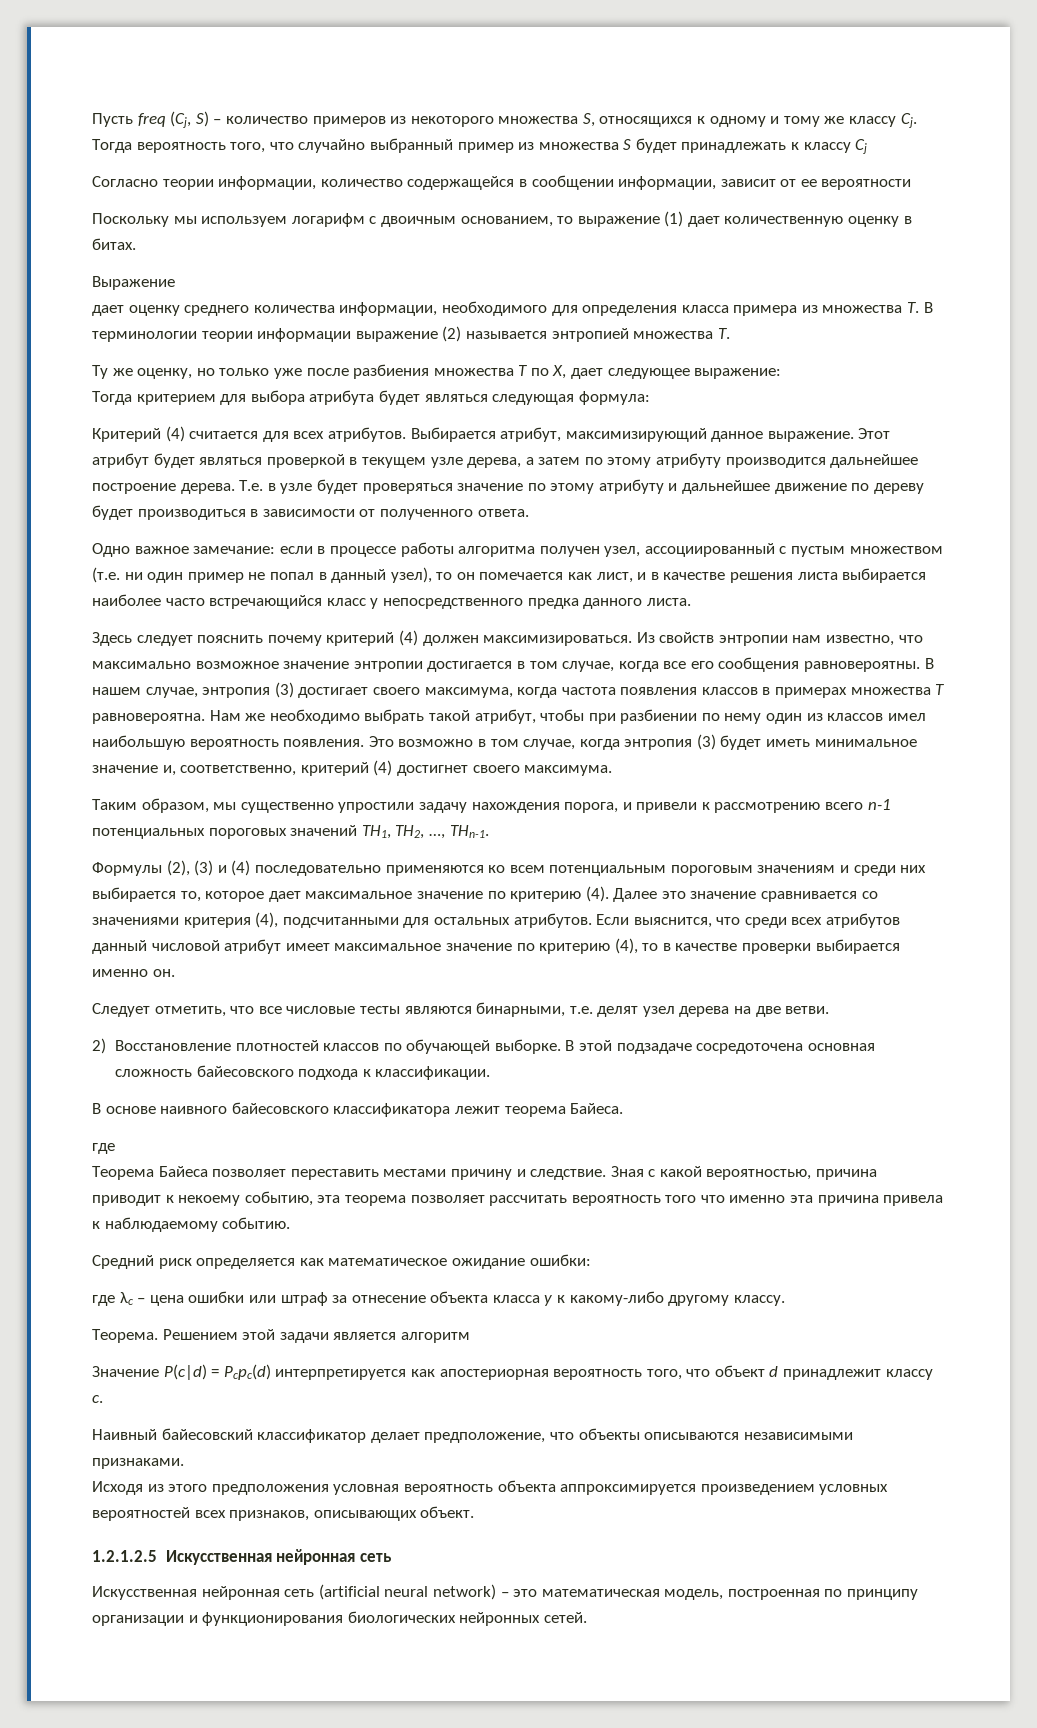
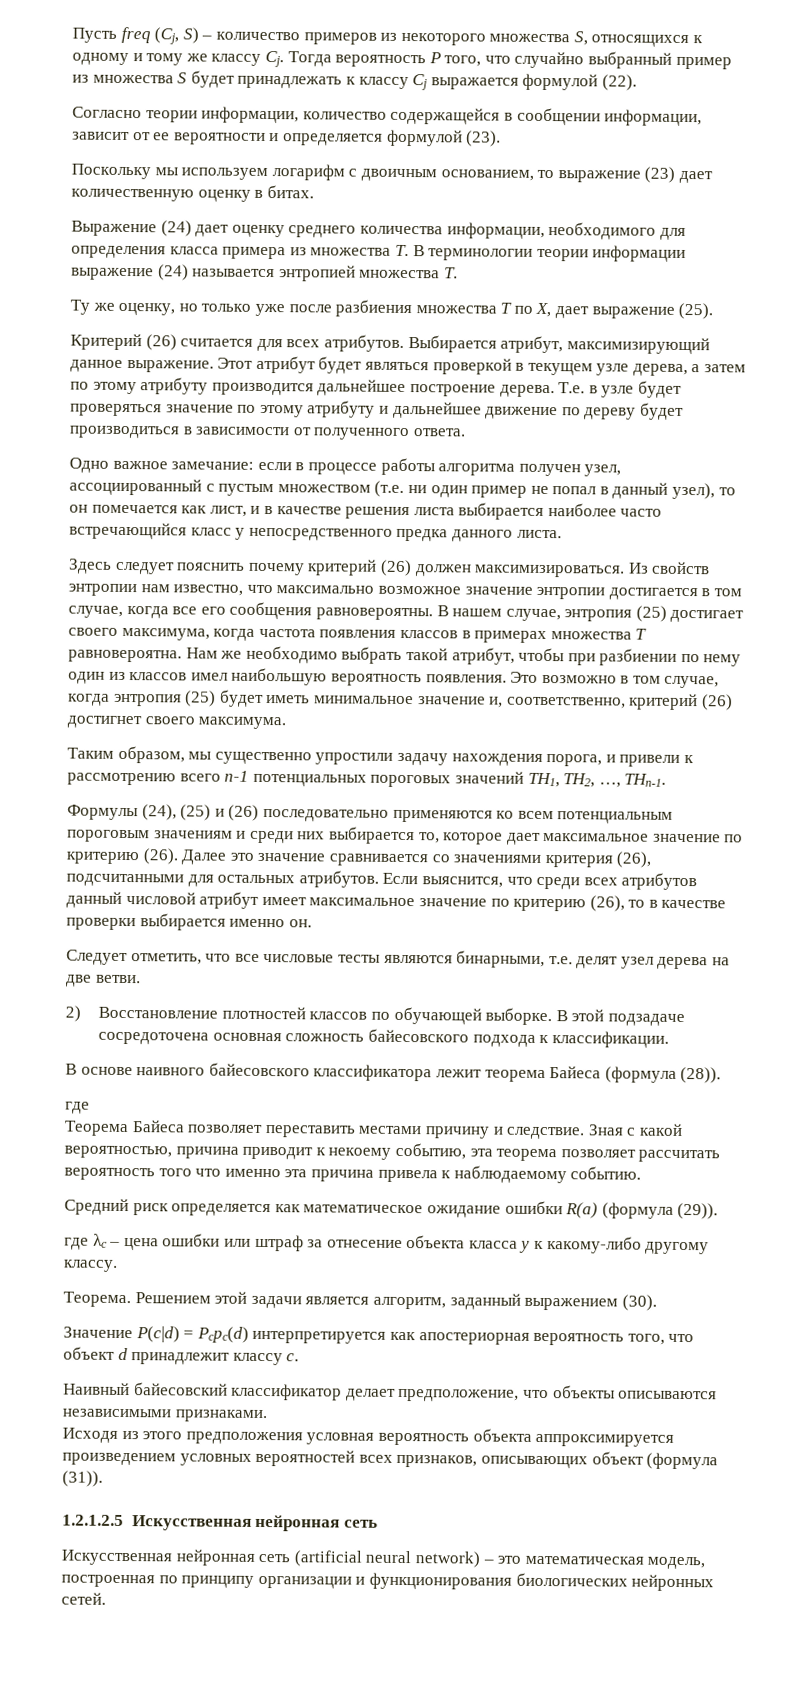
(226, 147) none -> [428,52,441,64] P
(868, 146) none -> [430,73,637,91] выражается формулой (22).
(912, 184) none -> [269,129,502,147] и определяется формулой (23).
[664,211,684,227] (1) -> [644,166,676,183] (23)
(175, 283) // -> [160,220,192,237] (24)
[442,326,462,342] (2) -> [157,264,189,281] (24)
[607,368,782,379] [92,390,650,405] следующее выражение: // Тогда критерием для выбора атрибута будет являться следующая формула: -> [591,302,714,320] выражение (25).
[165,426,185,442] (4) -> [145,334,177,351] (26)
[398,630,418,646] (4) -> [379,559,412,577] (26)
[274,682,294,698] (3) -> [635,605,667,622] (25)
[696,734,716,750] (3) -> [185,690,217,707] (25)
[373,760,393,776] (4) -> [701,694,733,711] (26)
[166,860,251,876] (2), (3) и (4) -> [141,804,260,821] (24), (25) и (26)
[585,886,609,902] (4). -> [142,848,179,865] (26).
[255,912,279,928] (4), -> [616,851,652,868] (26),
[614,938,638,954] (4), -> [589,895,625,912] (26),
[570,1103,624,1114] Байеса. -> [549,1066,722,1084] Байеса (формула (28)).
[529,1254,591,1266] ошибки: -> [504,1200,719,1220] ошибки R(a) (формула (29)).
[400,1332,470,1343] алгоритм -> [372,1293,657,1311] алгоритм, заданный выражением (30).
[420,1506,475,1518] объект. -> [591,1451,719,1470] [62,1470,103,1487] объект (формула (31)).

